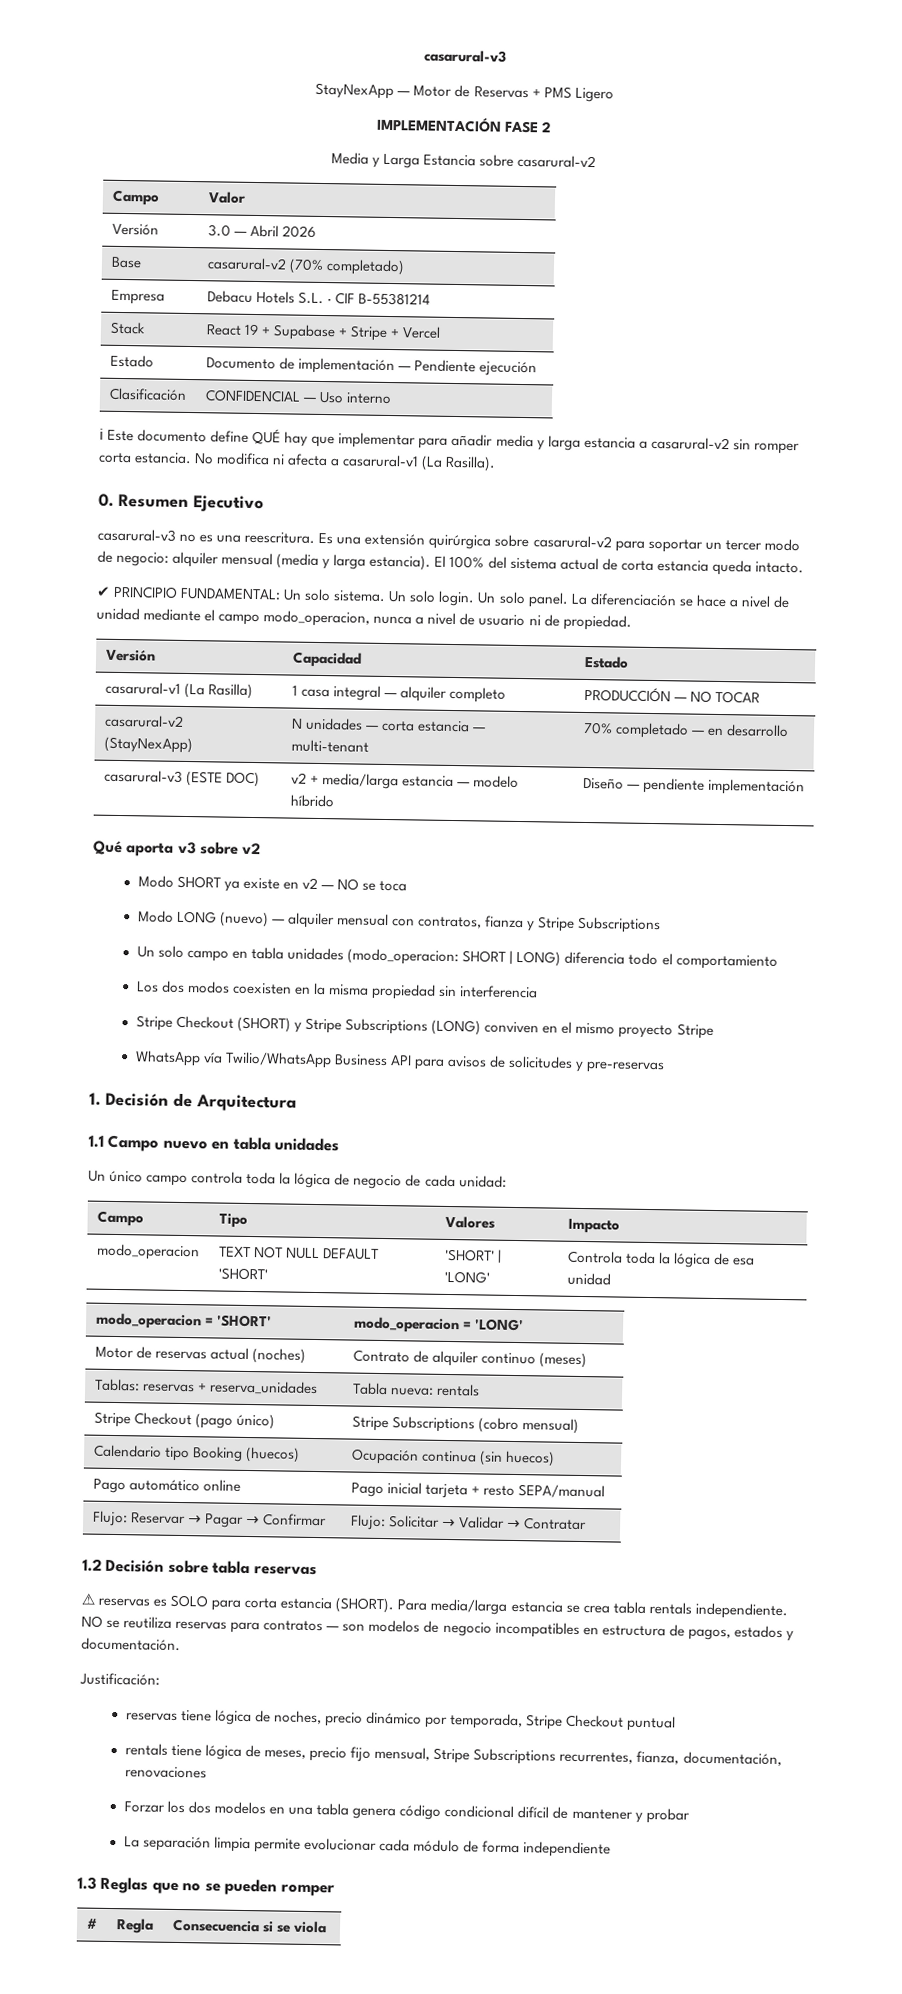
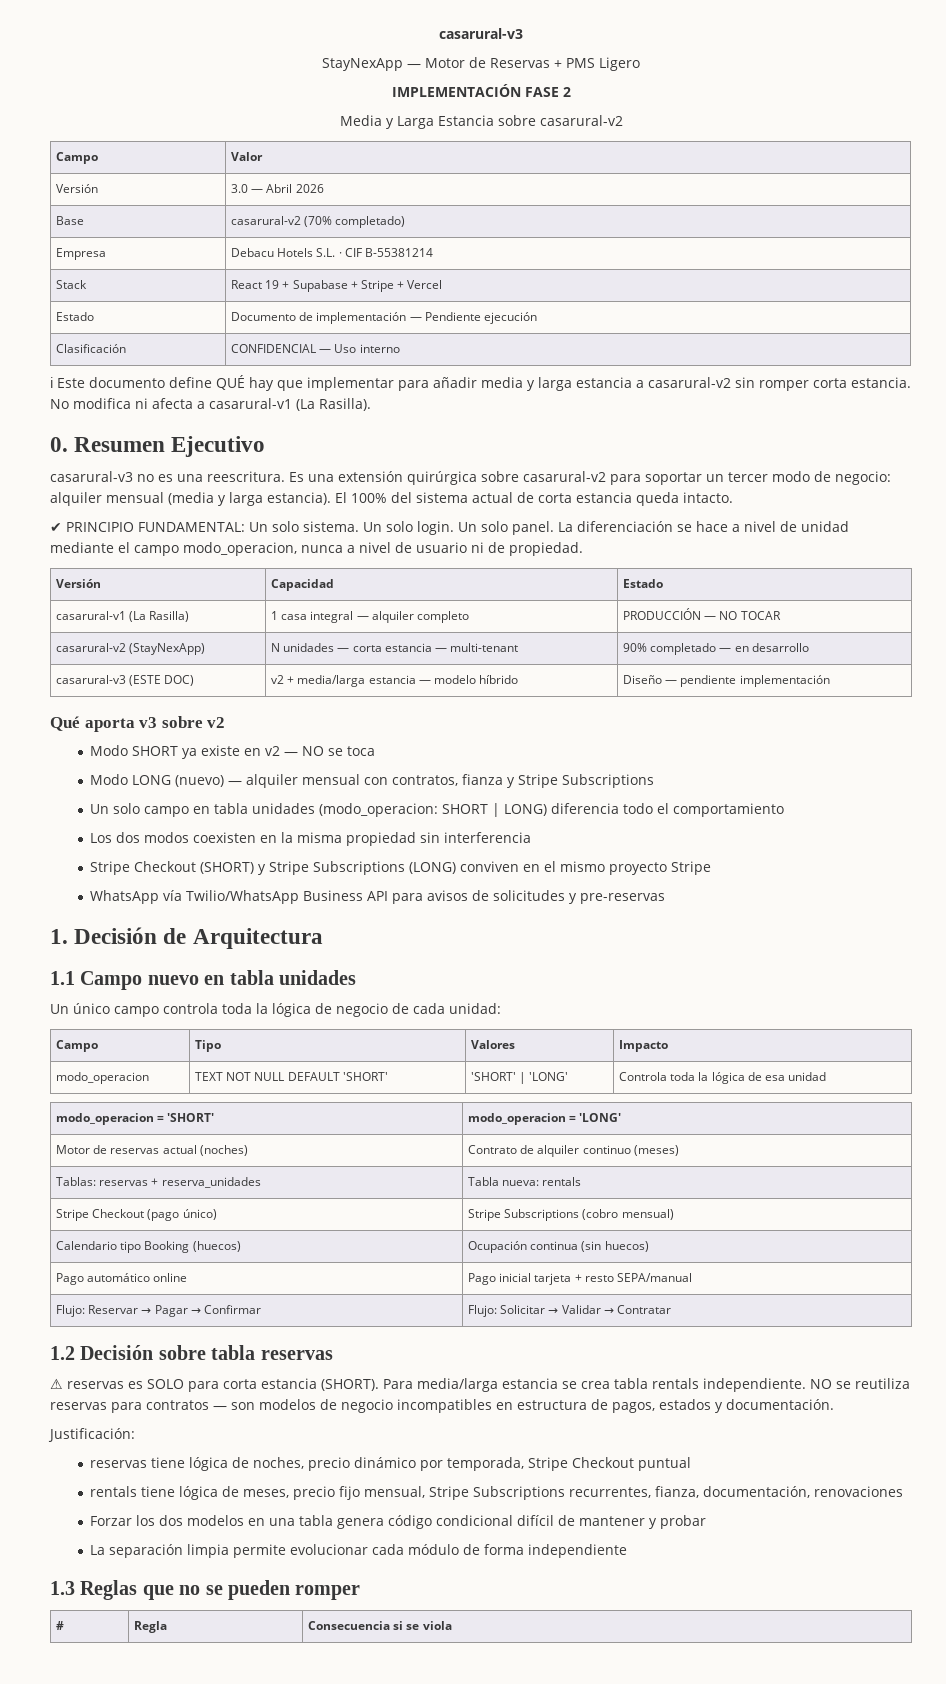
[582,721,613,735] 70% -> [622,643,647,652] 90%

